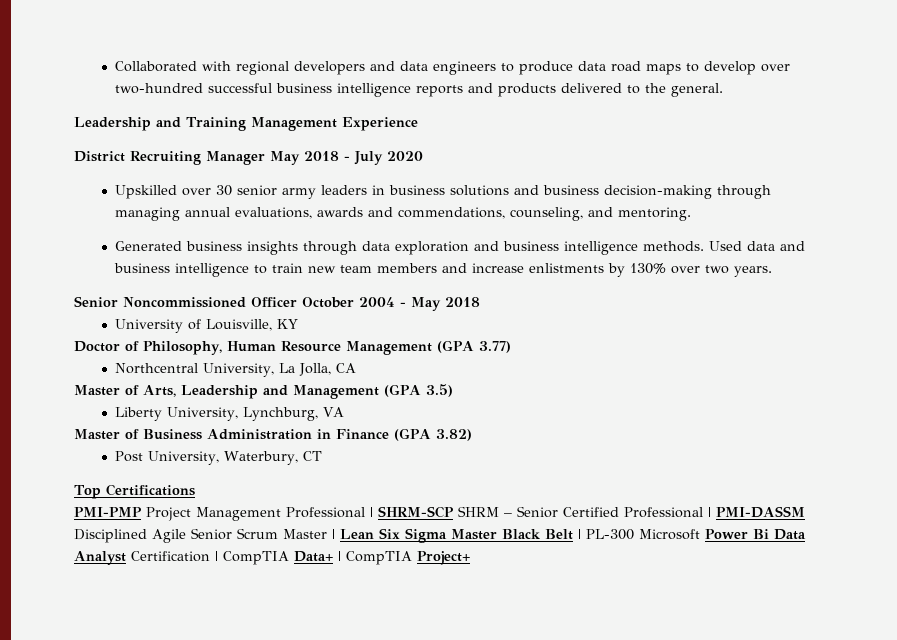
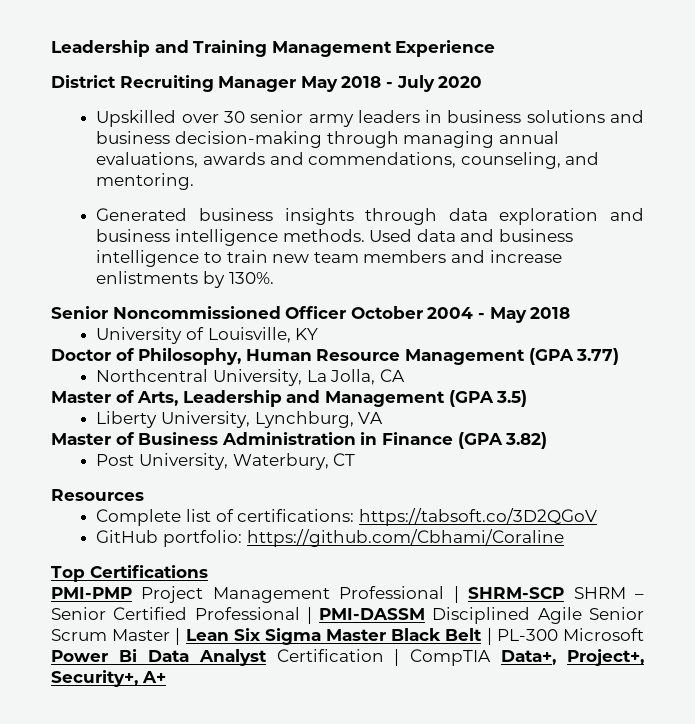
[114,61,790,75] [114,83,723,97] Collaborated with regional developers and data engineers to produce data road maps to develop over two-hundred successful business intelligence reports and products delivered to the general. // -> (51, 48) none
[629,263,772,277] 130% over two years. -> [228,272,274,284] 130%.
(322, 456) none -> [51,489,144,501] [96,508,597,526] [96,529,564,547] // Resources // Complete list of certifications: https://tabsoft.co/3D2QGoV // GitHub portfolio: https://github.com/Cbhami/Coraline
[294,551,470,565] Data+ | CompTIA Project+ -> [501,649,644,666] [51,670,166,687] Data+, Project+, Security+, A+

